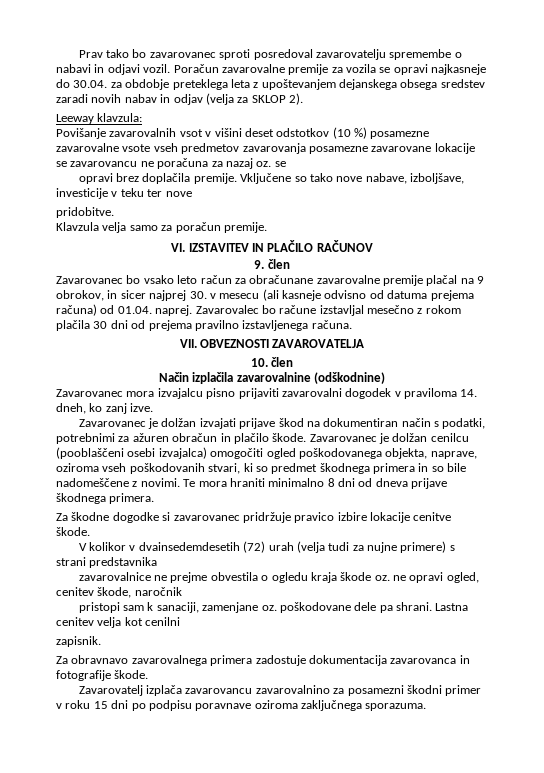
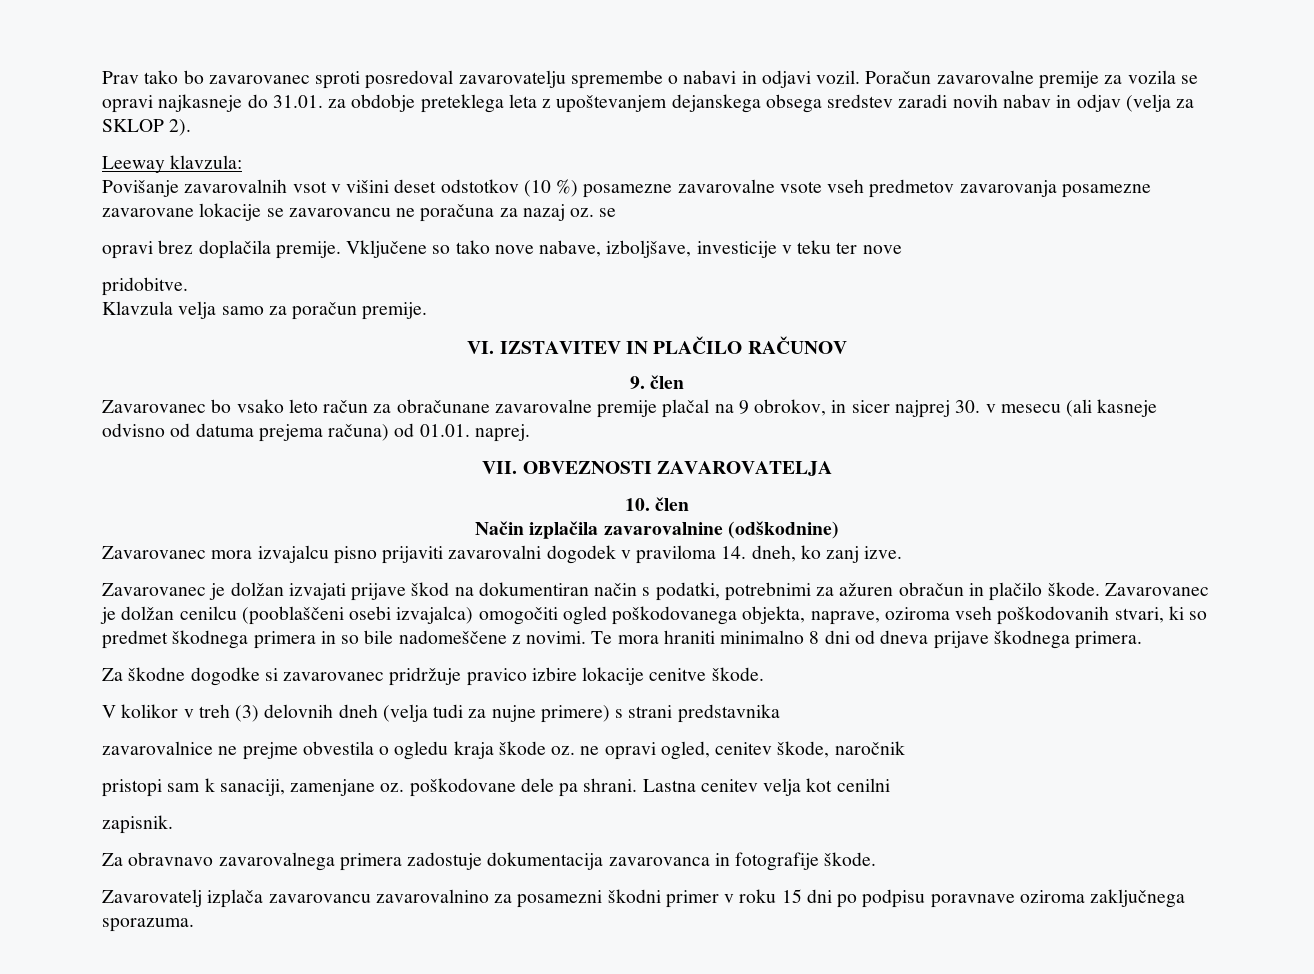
[73,80,108,88] 30.04. -> [272,95,323,108] 31.01.
[117,306,152,314] 01.04. -> [419,424,470,437] 01.01.
[195,305,461,316] [56,320,352,331] Zavarovalec bo račune izstavljal mesečno z rokom plačila 30 dni od prejema pravilno izstavljenega računa. -> (530, 433) none
[138,541,294,553] dvainsedemdesetih (72) urah -> [198,704,378,722] treh (3) delovnih dneh

